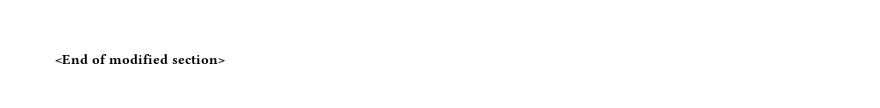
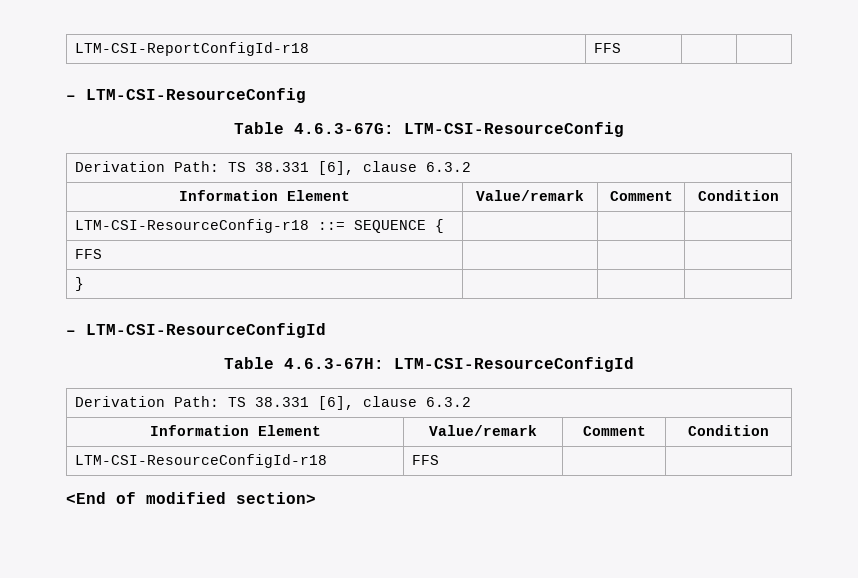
(55, 59) none -> [75,42,310,56] [594,43,622,53] [66,88,306,103] [234,122,624,137] [75,161,472,175] [179,190,350,201] [476,190,584,201] [609,191,673,201] [697,190,779,201] [75,219,445,233] [75,249,103,259] [75,277,85,291] [66,323,326,338] [224,357,634,372] [75,396,472,410] [149,425,321,436] [429,425,537,436] [582,426,646,436] [688,425,769,436] [75,454,328,468] [412,455,440,465] LTM-CSI-ReportConfigId-r18 | FFS | | // – LTM-CSI-ResourceConfig // Table 4.6.3-67G: LTM-CSI-ResourceConfig // Derivation Path: TS 38.331 [6], clause 6.3.2 // Information Element | Value/remark | Comment | Condition // LTM-CSI-ResourceConfig-r18 ::= SEQUENCE { | | | // FFS | | | // } | | | // – LTM-CSI-ResourceConfigId // Table 4.6.3-67H: LTM-CSI-ResourceConfigId // Derivation Path: TS 38.331 [6], clause 6.3.2 // Information Element | Value/remark | Comment | Condition // LTM-CSI-ResourceConfigId-r18 | FFS | | //

